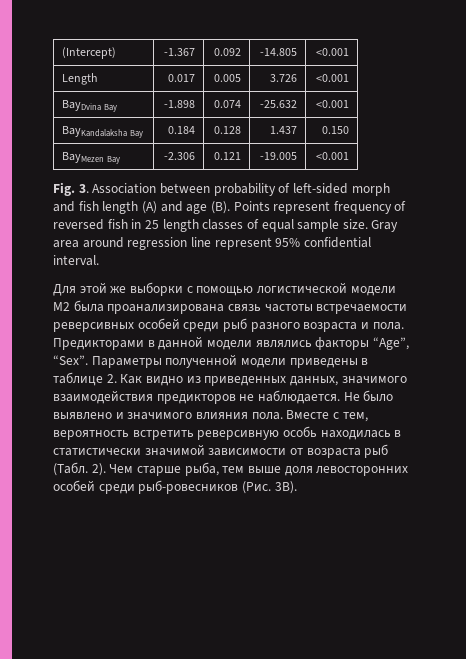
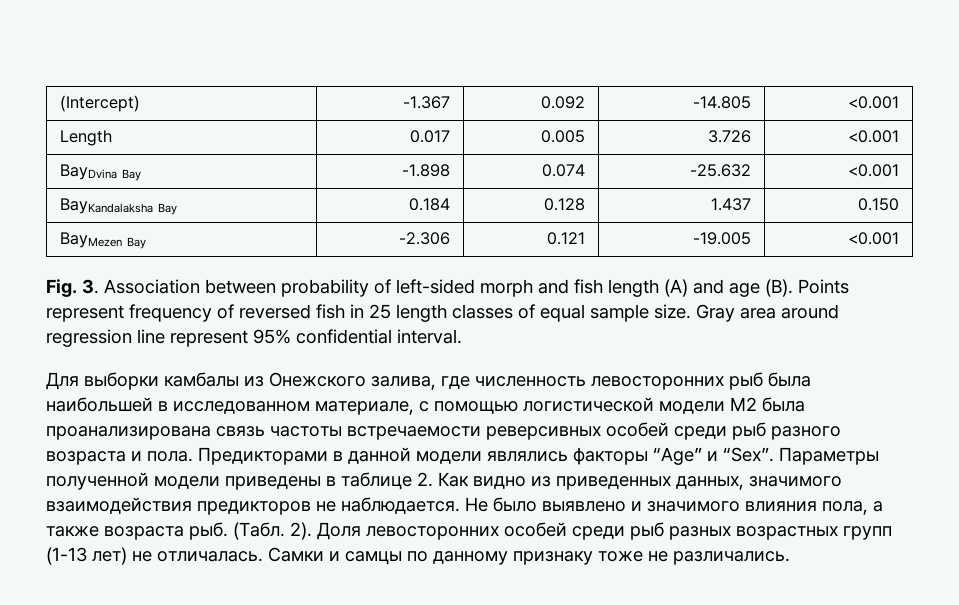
[79,282,183,296] этой же выборки -> [84,372,811,390] [46,397,414,415] выборки камбалы из Онежского залива, где численность левосторонних рыб была наибольшей в исследованном материале,
[372,337,409,350] “Age”, -> [653,447,718,465] “Age” и
[251,410,368,422] [53,426,402,440] [53,444,389,458] [53,462,409,476] [53,480,297,494] пола. Вместе с тем, вероятность встретить реверсивную особь находилась в статистически значимой зависимости от возраста рыб (Табл. 2). Чем старше рыба, тем выше доля левосторонних особей среди рыб-ровесников (Рис. 3В). -> [822,501,883,515] [46,522,892,540] [46,547,790,565] пола, а также возраста рыб. (Табл. 2). Доля левосторонних особей среди рыб разных возрастных групп (1-13 лет) не отличалась. Самки и самцы по данному признаку тоже не различались.

